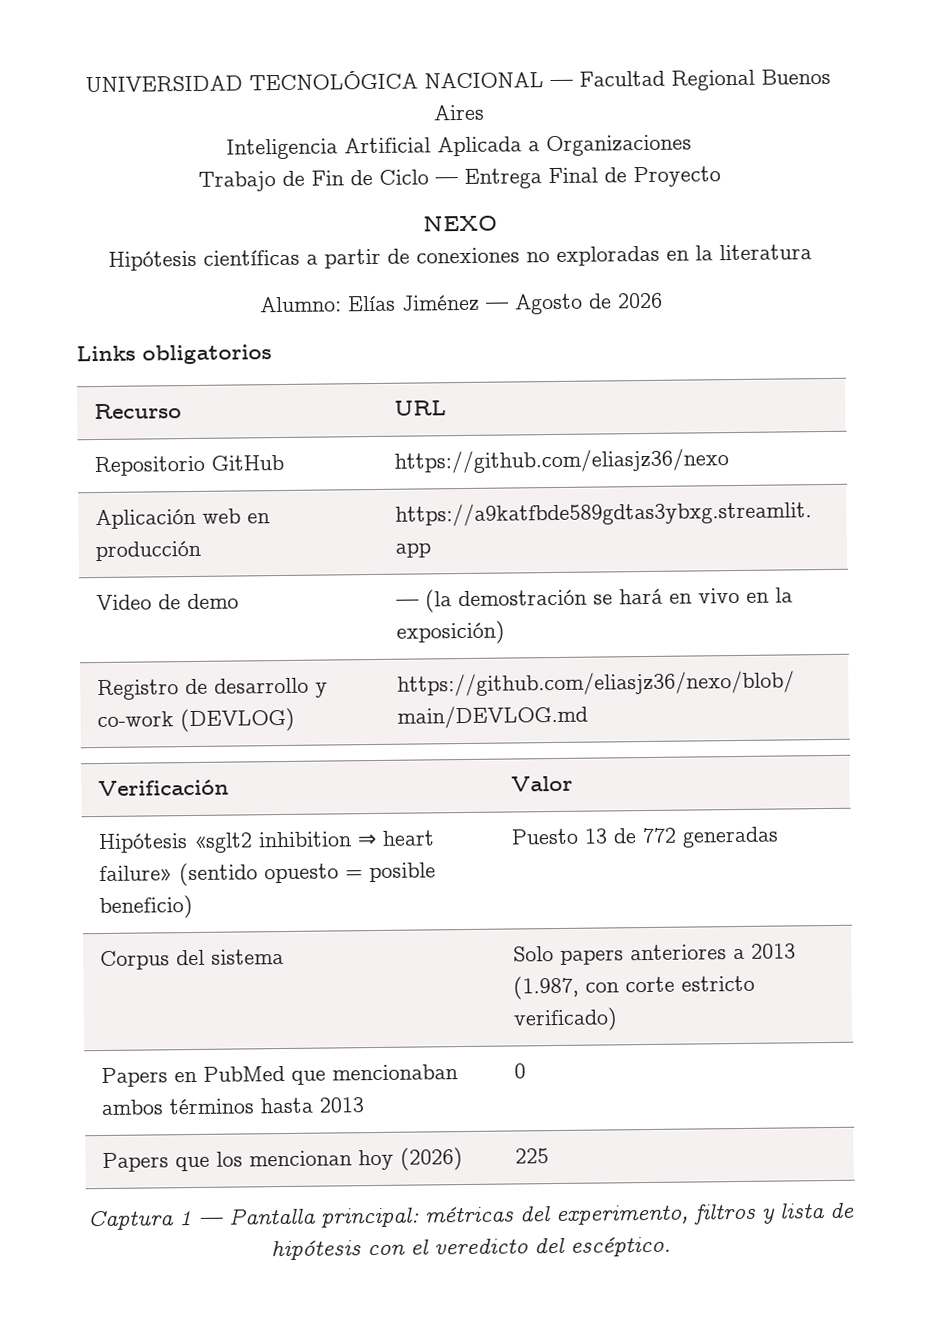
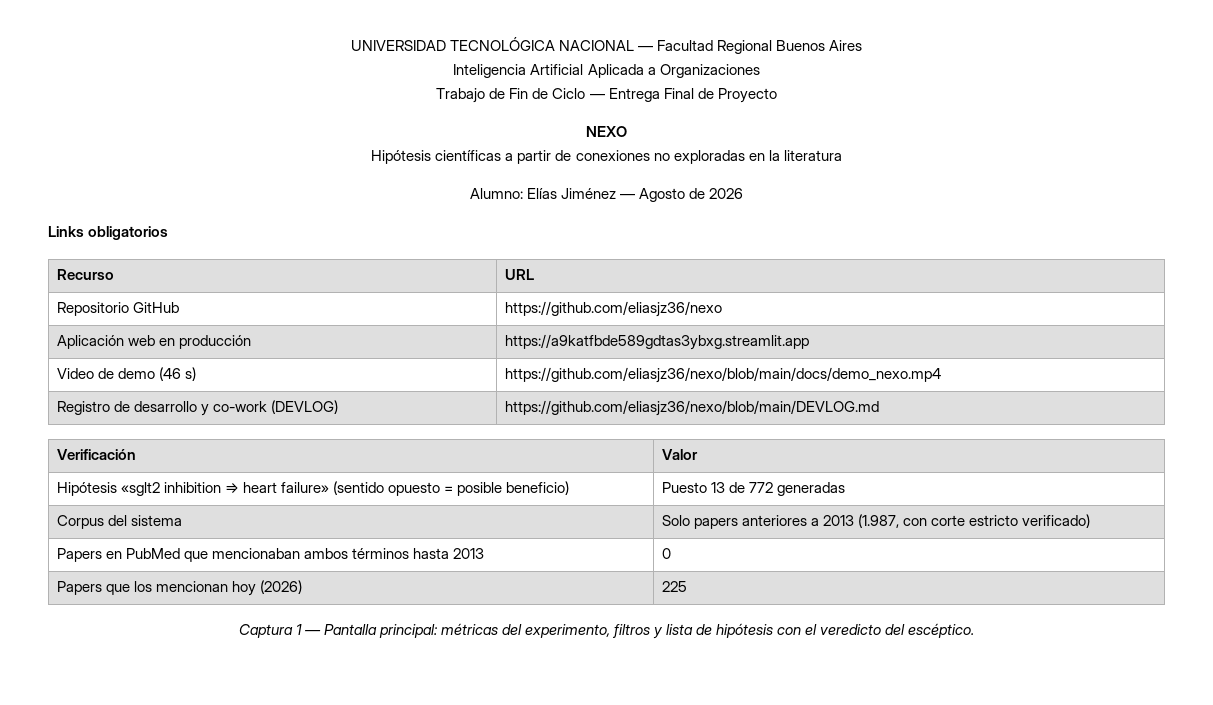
[395,587,793,613] [395,620,505,645] | — (la demostración se hará en vivo en la exposición) -> [159,367,197,381] [504,367,941,383] (46 s) | https://github.com/eliasjz36/nexo/blob/main/docs/demo_nexo.mp4

